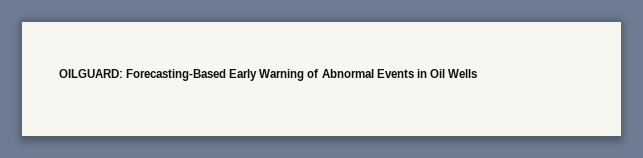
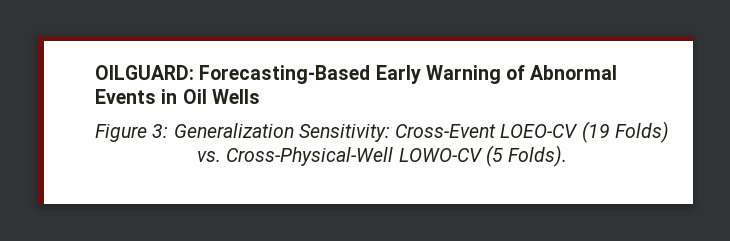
(477, 73) none -> [95,121,669,143] [196,145,568,167] // Figure 3: Generalization Sensitivity: Cross-Event LOEO-CV (19 Folds) vs. Cross-Physical-Well LOWO-CV (5 Folds).

